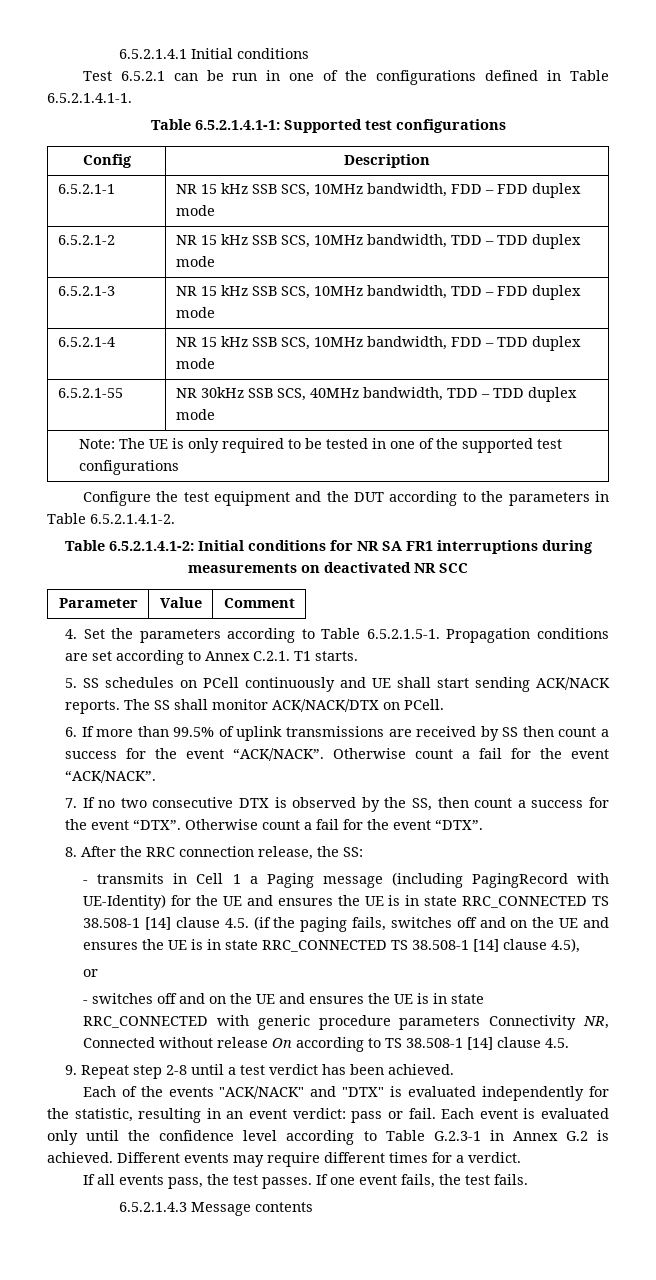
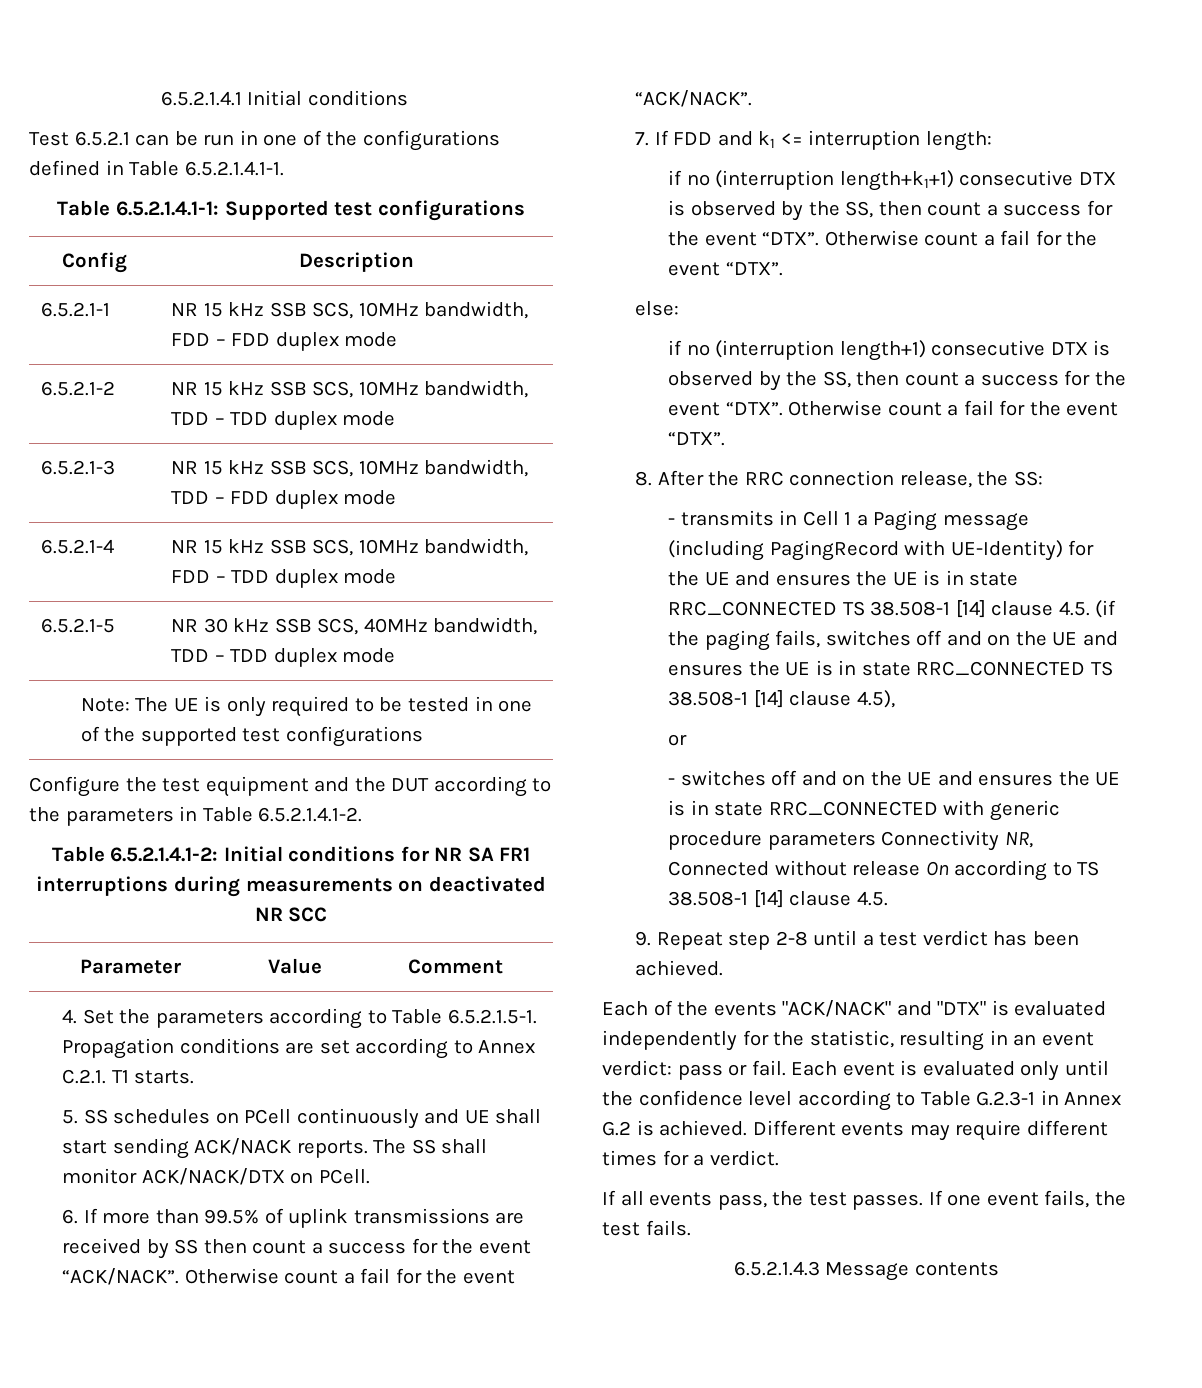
[57,388,123,398] [175,387,244,398] 6.5.2.1-55 | NR 30kHz -> [41,618,116,633] [171,618,270,633] 6.5.2.1-5 | NR 30 kHz
[98,798,147,808] no two -> [673,130,992,151] [667,170,1116,191] [667,200,1113,221] [667,230,1098,246] [667,262,783,276] [634,301,679,316] [667,340,926,361] FDD and k1 <= interruption length: // if no (interruption length+k1+1) consecutive DTX is observed by the SS, then count a success for the event “DTX”. Otherwise count a fail for the event “DTX”. // else: // if no (interruption length+1)

